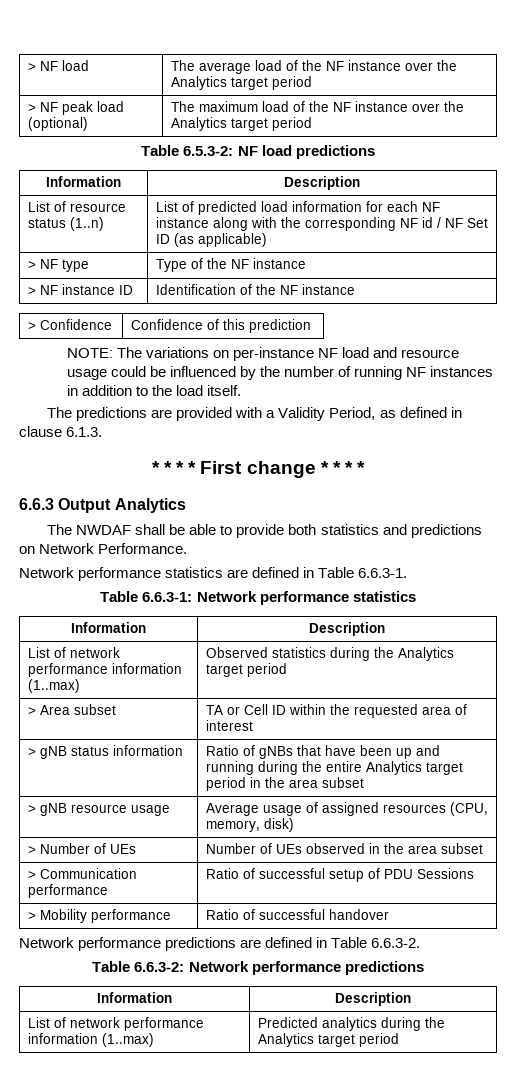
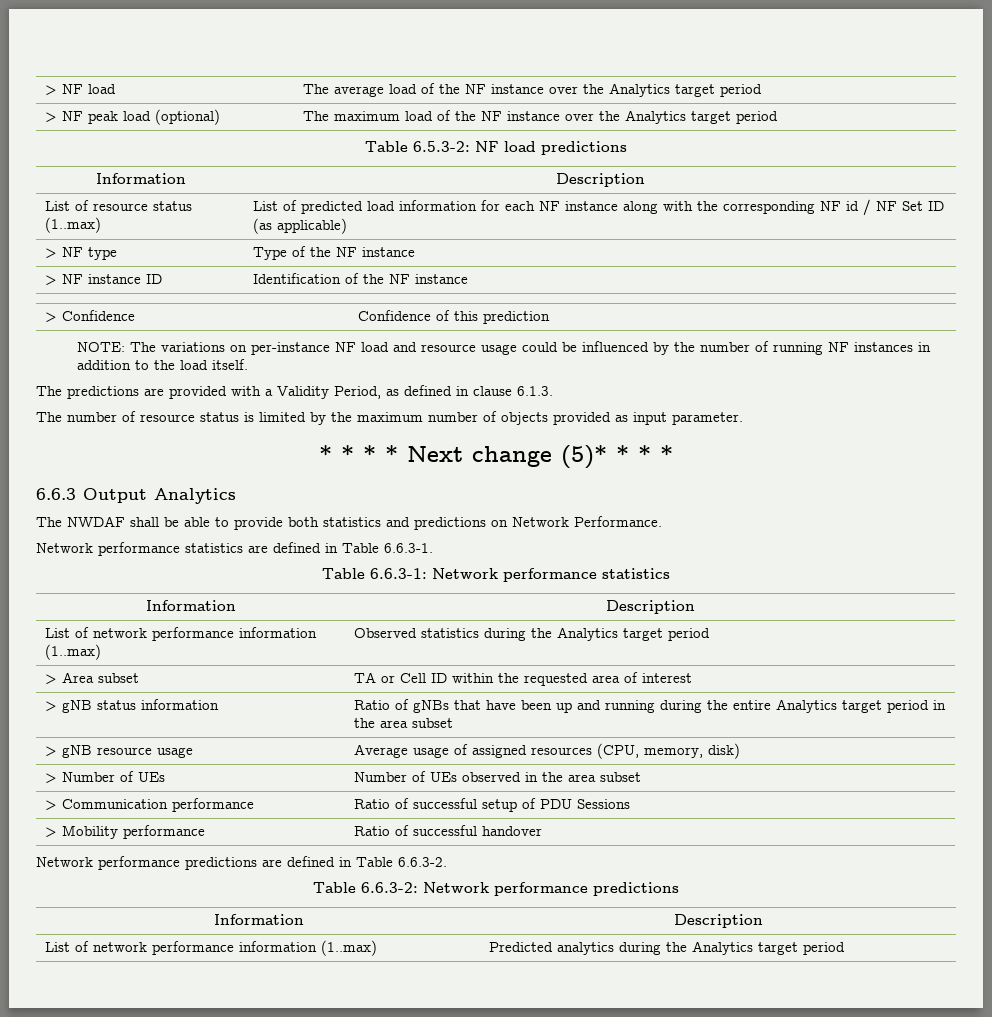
[69,217,104,231] (1..n) -> [44,217,101,233] (1..max)
[151,461,329,478] // * * * * First change * -> [36,411,743,425] [319,445,607,469] // The number of resource status is limited by the maximum number of objects provided as input parameter. // * * * * Next change (5)*

